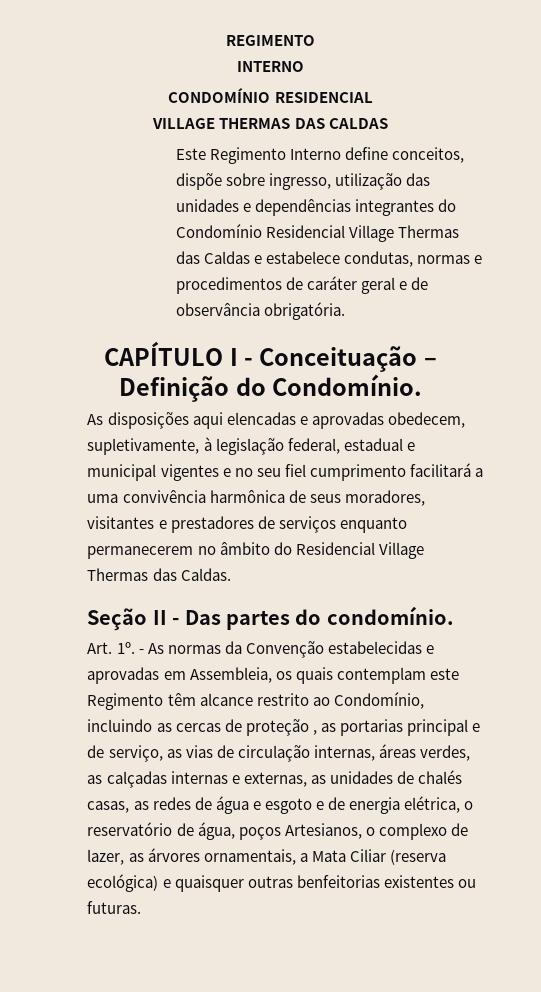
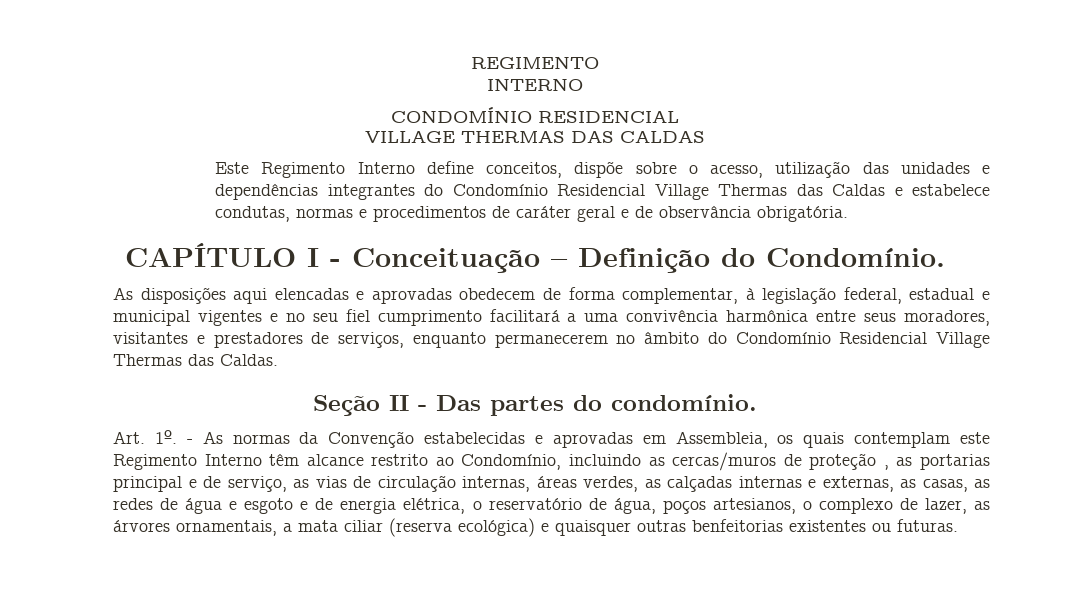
[268,173,331,190] ingresso, -> [688,165,764,178] o acesso,
[387,412,465,428] [87,438,200,455] obedecem, supletivamente, -> [459,287,739,304] obedecem de forma complementar,
[288,490,306,503] de -> [816,310,857,322] entre
[278,516,336,533] serviços -> [338,332,405,348] serviços,
(292, 548) none -> [735,332,831,344] Condomínio
(164, 701) none -> [204,454,262,466] Interno
[175,723,221,732] cercas -> [672,452,777,471] cercas/muros
[329,770,462,784] unidades de chalés -> (917, 483) none
[284,823,362,839] Artesianos, -> [712,498,796,514] artesianos,
[311,849,386,862] Mata Ciliar -> [298,520,384,532] mata ciliar

